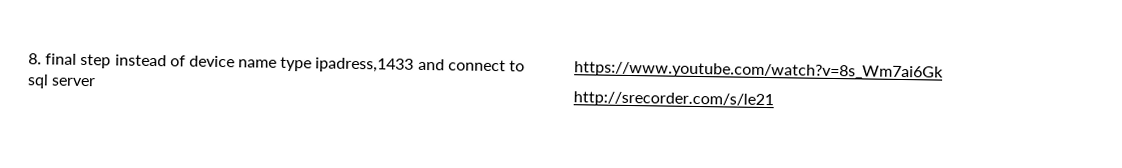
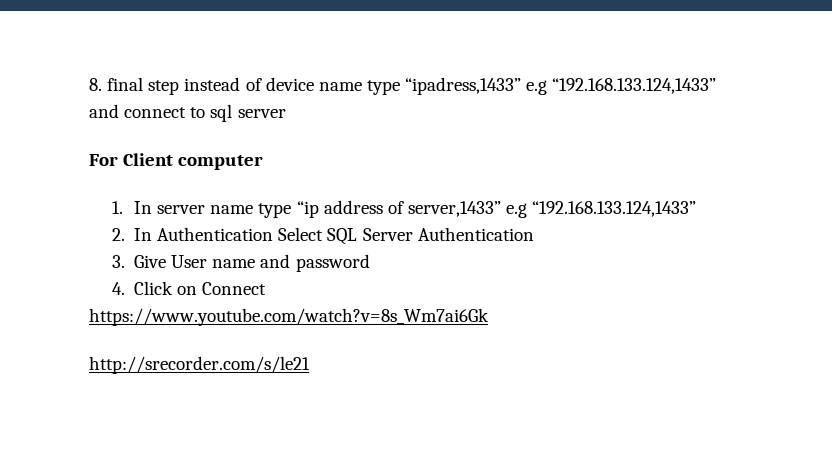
[315,57,415,73] ipadress,1433 -> [405,77,717,95] “ipadress,1433” e.g “192.168.133.124,1433”
(97, 82) none -> [89,153,264,170] [111,200,697,218] [111,227,534,245] [111,254,370,272] [111,281,267,295] // For Client computer // 1. In server name type “ip address of server,1433” e.g “192.168.133.124,1433” // 2. In Authentication Select SQL Server Authentication // 3. Give User name and password // 4. Click on Connect

